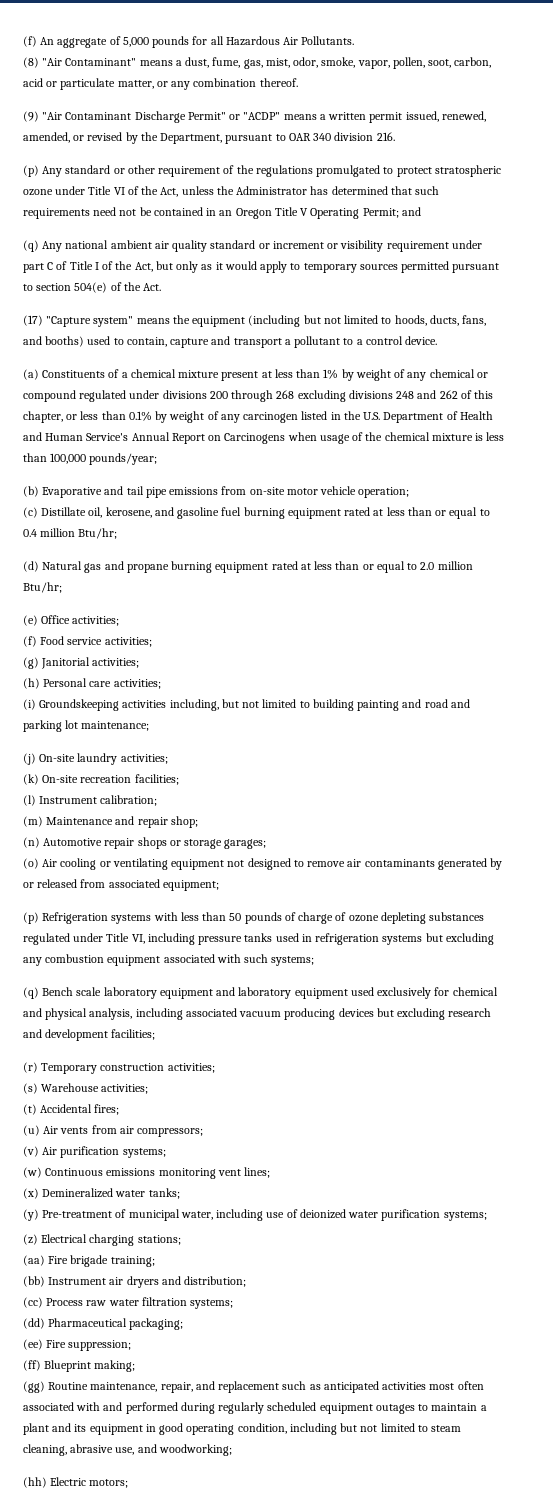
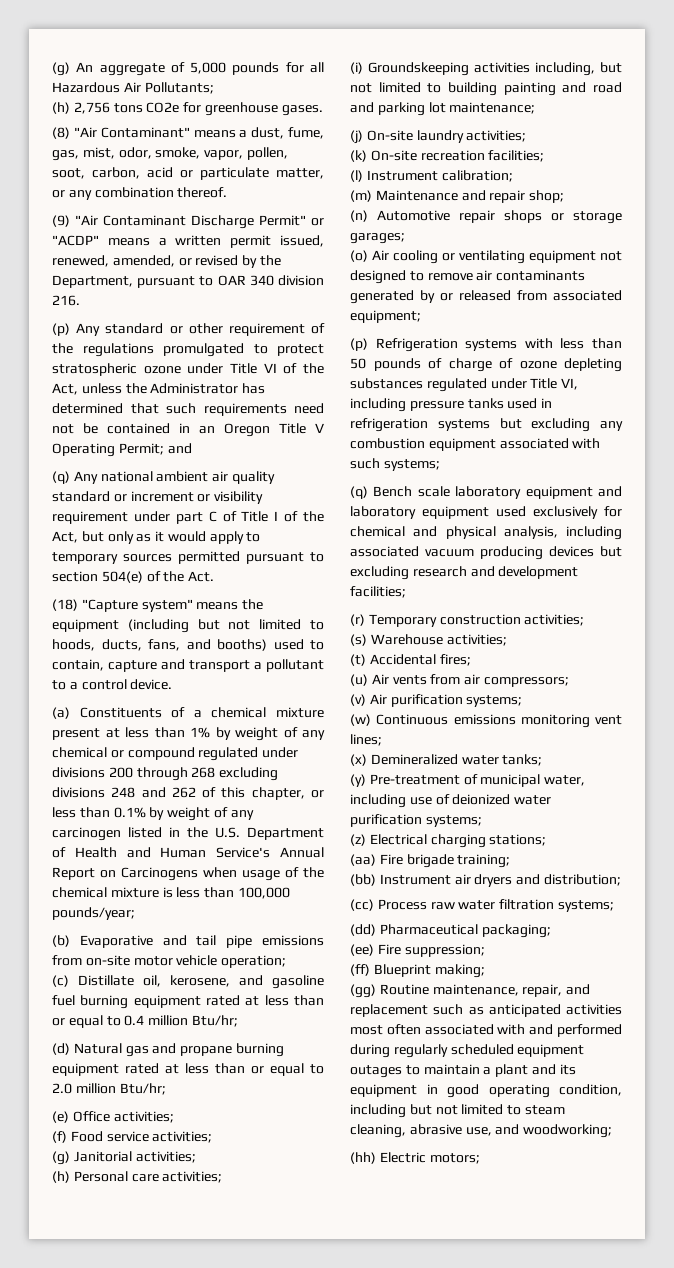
[23,36,37,47] (f) -> [52,62,70,76] (g)
[301,36,355,45] Pollutants. -> [144,82,214,94] [52,102,323,116] Pollutants; // (h) 2,756 tons CO2e for greenhouse gases.
[23,315,43,326] (17) -> [52,599,78,611] (18)

